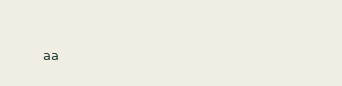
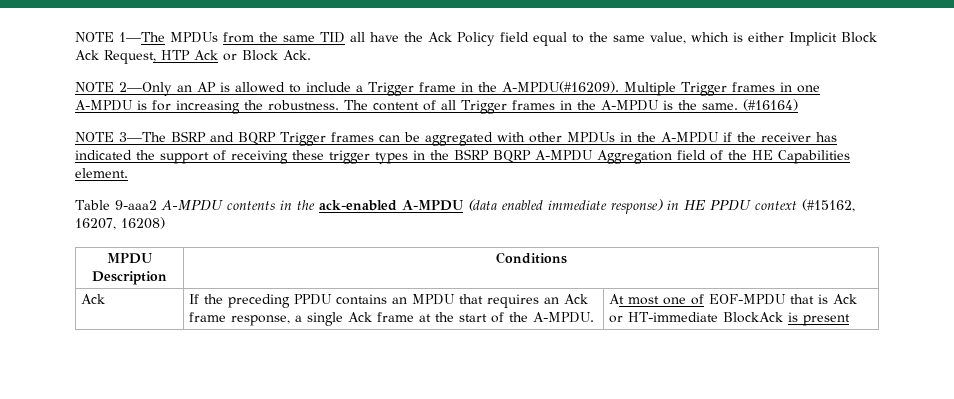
[43,53,59,60] aa -> [75,32,877,46] [75,50,311,64] [75,81,820,96] [75,99,798,114] [75,131,837,146] [75,149,850,164] [75,168,128,178] [75,199,855,214] [75,217,165,230] [107,253,152,264] [92,271,167,285] [495,252,567,264] [80,294,105,304] [188,294,588,308] [188,312,594,326] [608,294,857,305] [608,312,850,326] NOTE 1—The MPDUs from the same TID all have the Ack Policy field equal to the same value, which is either Implicit Block Ack Request, HTP Ack or Block Ack. // NOTE 2—Only an AP is allowed to include a Trigger frame in the A-MPDU(#16209). Multiple Trigger frames in one A-MPDU is for increasing the robustness. The content of all Trigger frames in the A-MPDU is the same. (#16164) // NOTE 3—The BSRP and BQRP Trigger frames can be aggregated with other MPDUs in the A-MPDU if the receiver has indicated the support of receiving these trigger types in the BSRP BQRP A-MPDU Aggregation field of the HE Capabilities element. // Table 9-aaa2 A-MPDU contents in the ack-enabled A-MPDU (data enabled immediate response) in HE PPDU context (#15162, 16207, 16208) // MPDU Description | Conditions // Ack | If the preceding PPDU contains an MPDU that requires an Ack frame response, a single Ack frame at the start of the A-MPDU. | At most one of EOF-MPDU that is Ack or HT-immediate BlockAck is present

